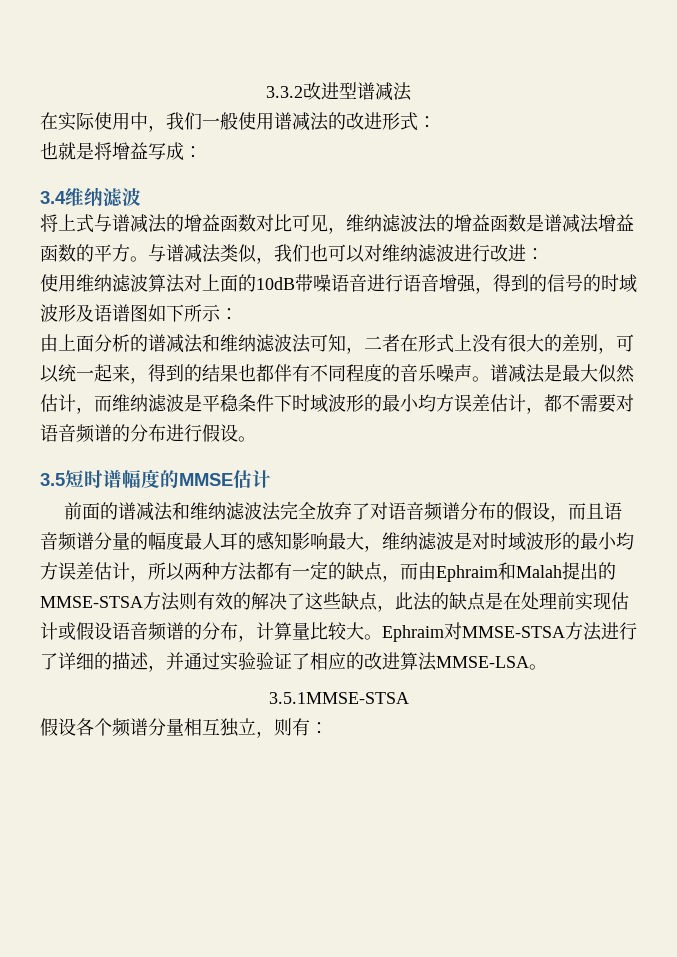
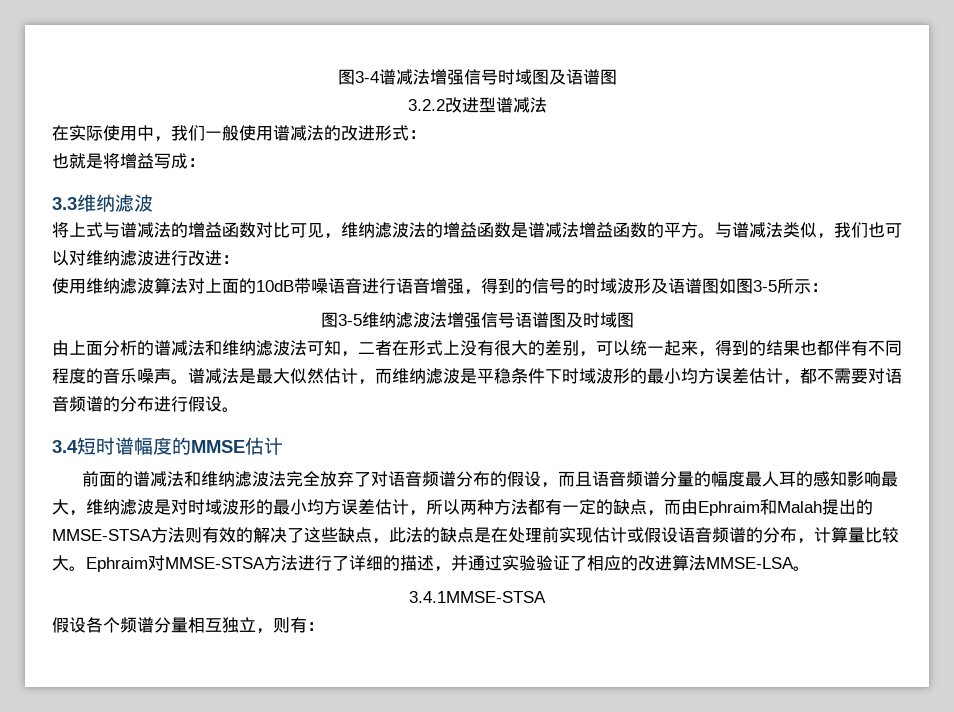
[266,86,303,98] 3.3.2 -> [337,69,617,85] [407,99,445,111] 图3-4谱减法增强信号时域图及语谱图 // 3.2.2
[40,191,66,204] 3.4 -> [52,197,77,210] 3.3
[166,304,184,322] 下 -> [736,278,777,294] 图3-5
(238, 314) none -> [320,312,634,328] // 图3-5维纳滤波法增强信号语谱图及时域图
[40,473,65,486] 3.5 -> [52,440,78,453] 3.4
[268,692,409,704] 3.5.1MMSE-STSA -> [409,591,546,603] 3.4.1MMSE-STSA

